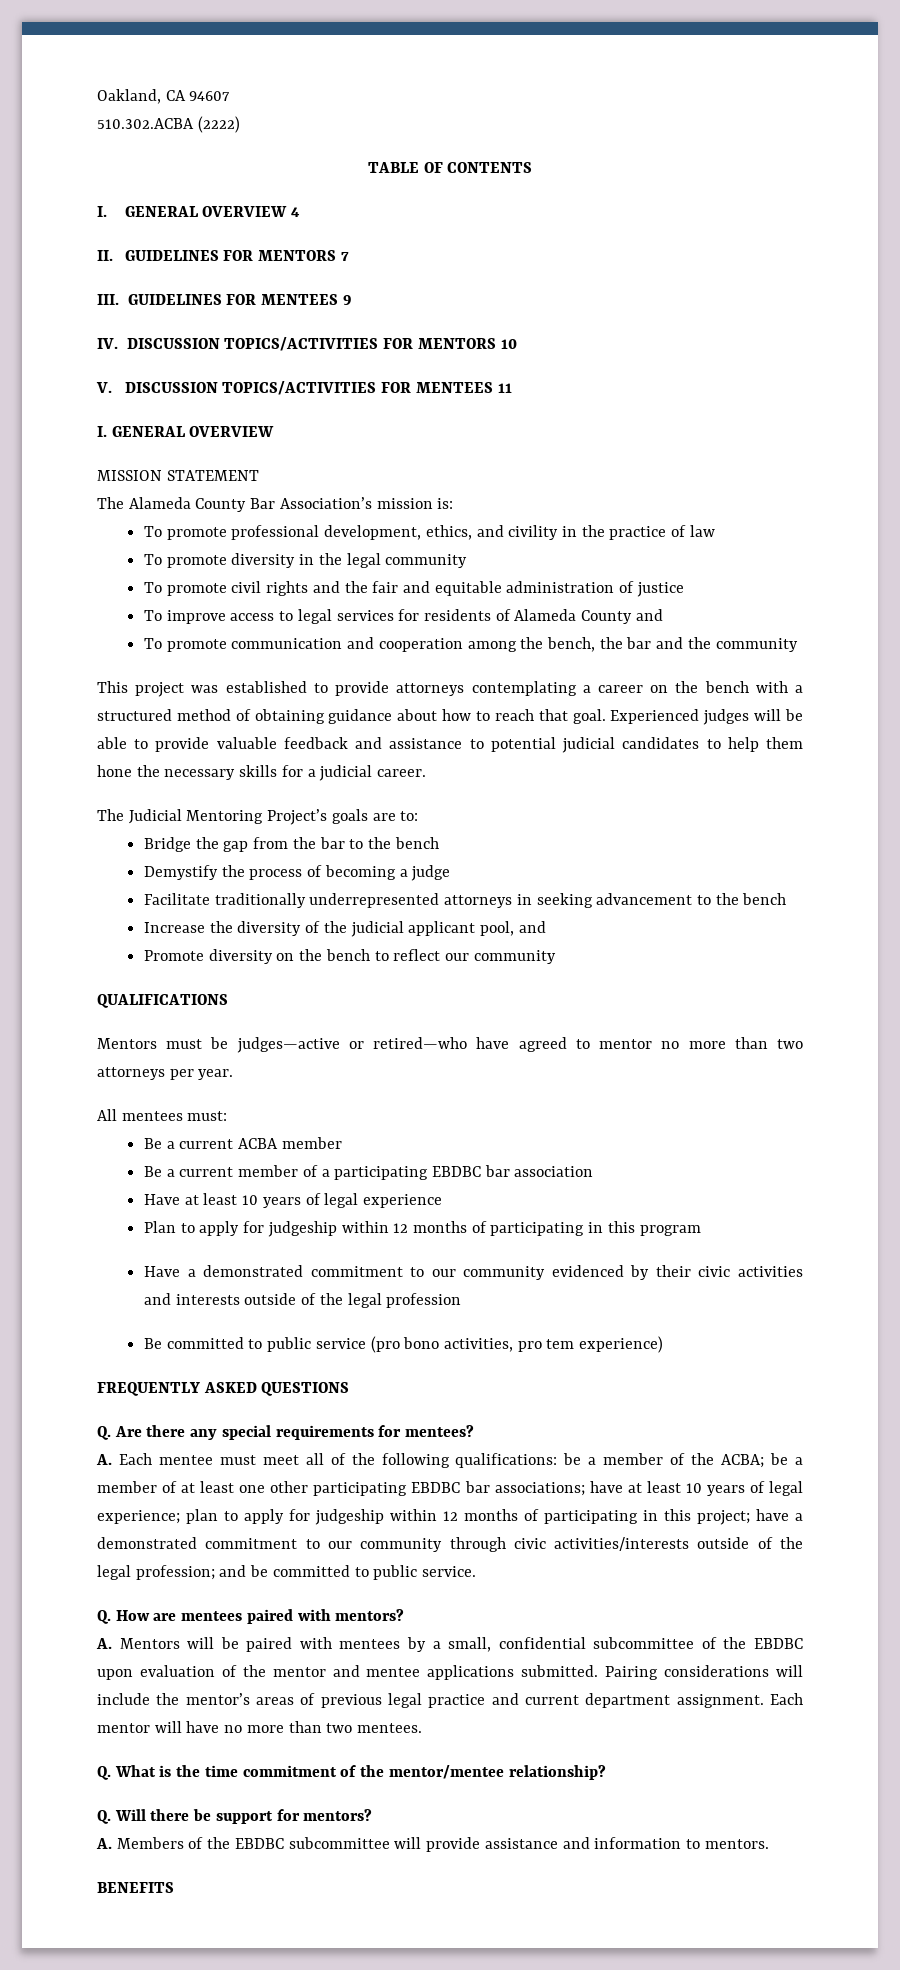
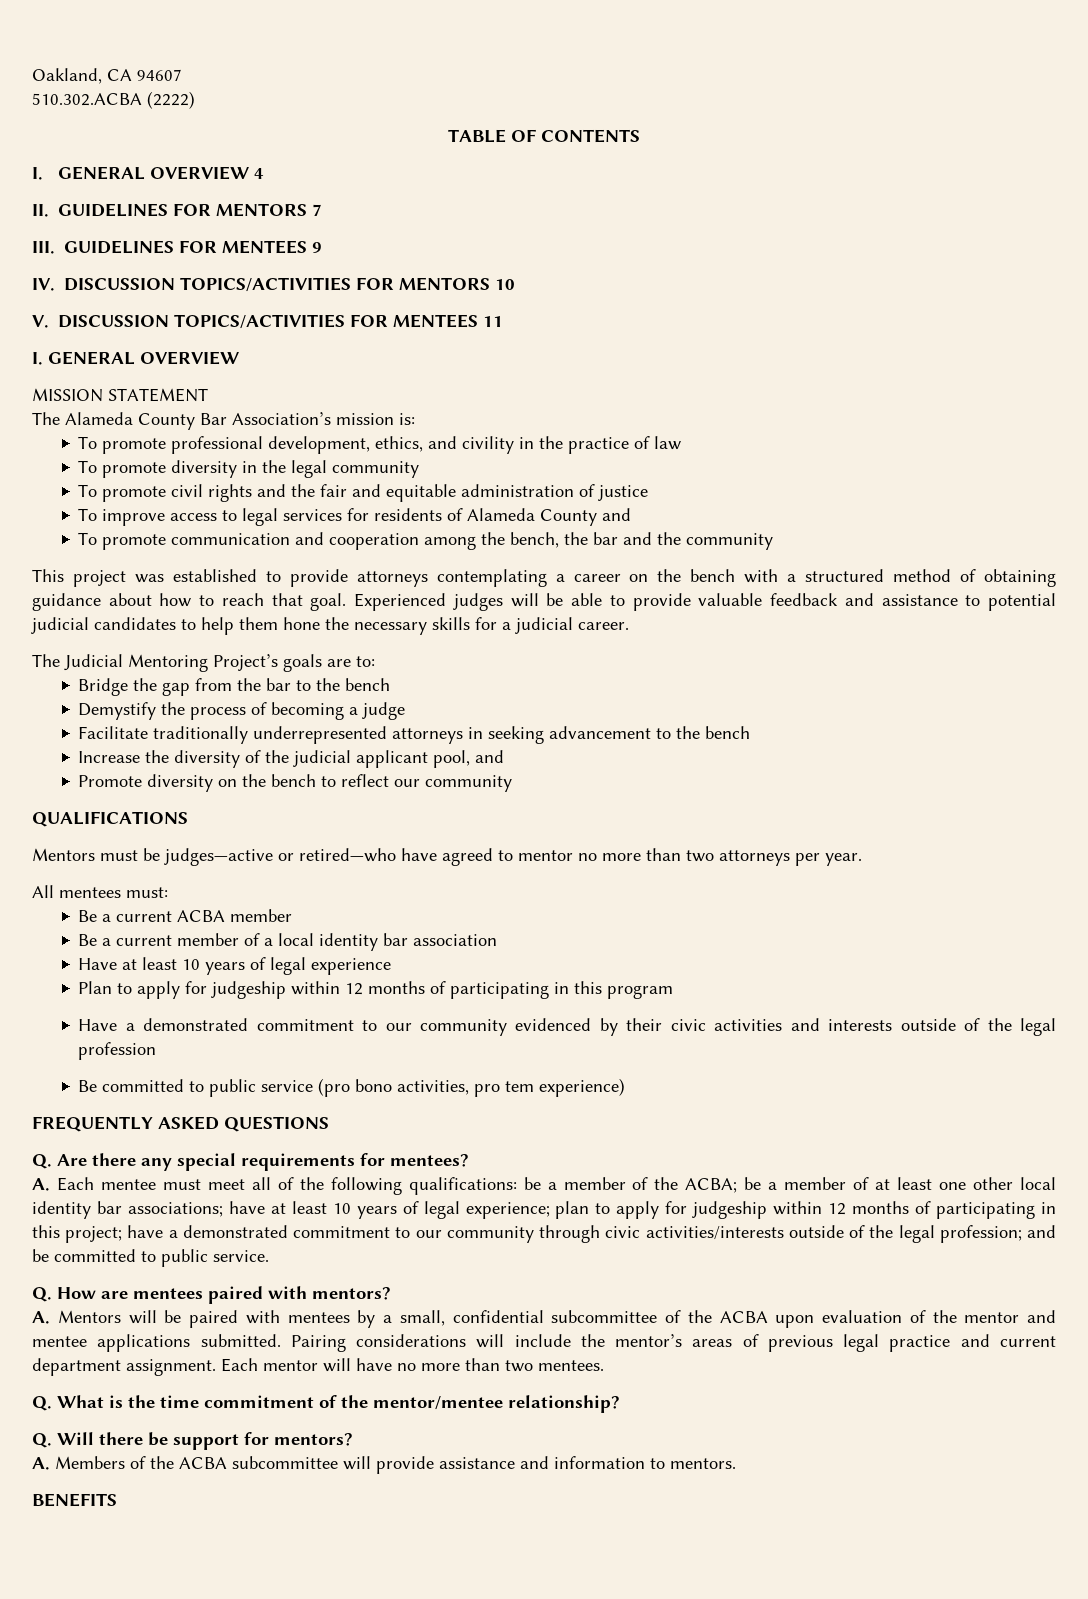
[334,1166,482,1180] participating EBDBC -> [278,933,379,951] local identity
[313,1482,461,1496] participating EBDBC -> [1020,1177,1057,1190] [32,1201,91,1219] local identity
[753,1638,803,1649] EBDBC -> [719,1311,768,1323] ACBA
[234,1838,284,1849] EBDBC -> [179,1457,227,1469] ACBA

